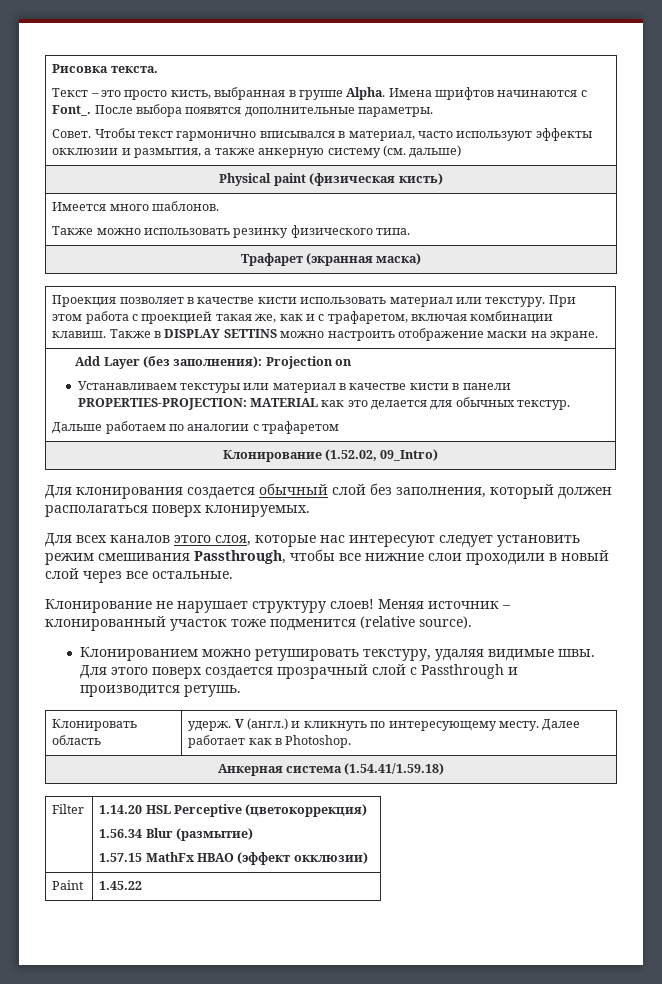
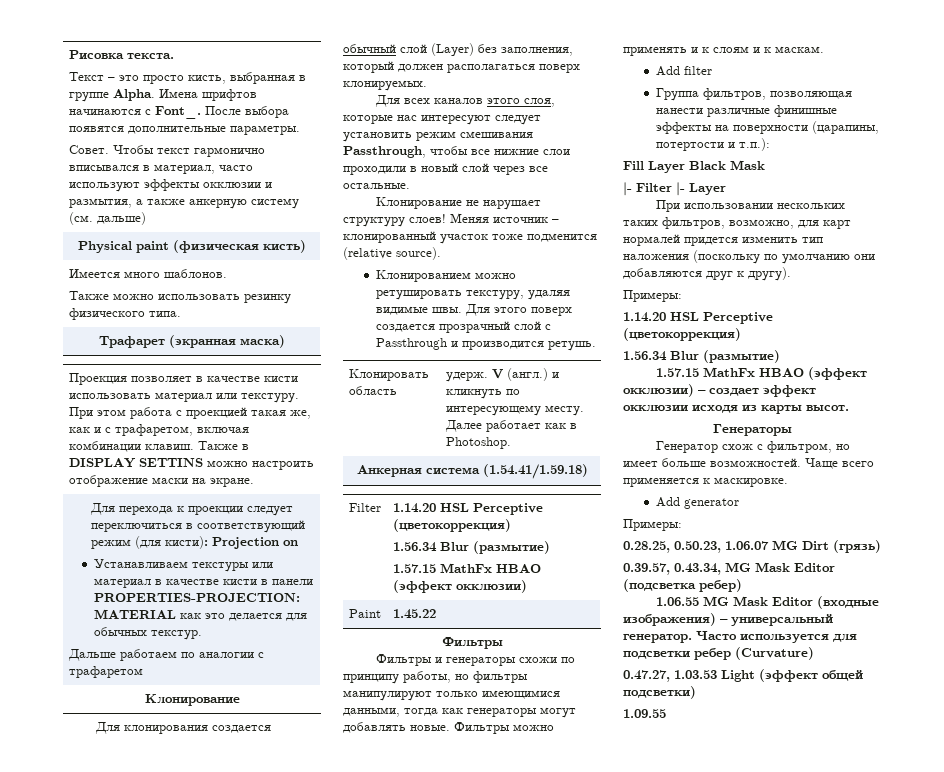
[75,356,263,369] Add Layer (без заполнения): -> [89,503,293,516] [90,520,305,533] [90,536,208,549] Для перехода к проекции следует переключиться в соответствующий режим (для кисти):
[325,449,439,461] (1.52.02, 09_Intro) -> (240, 700) none
(366, 489) none -> [431,43,474,56] (Layer)
(143, 885) none -> [441,636,503,649] [376,654,576,666] [343,671,528,684] [343,690,560,701] [343,707,576,718] [343,722,554,734] [623,46,824,56] [655,66,712,76] [655,88,852,101] [655,105,837,117] [655,121,879,134] [655,138,770,151] [623,160,765,173] [623,182,726,196] [656,200,846,212] [623,217,851,229] [623,234,823,246] [623,250,875,264] [623,267,791,281] [623,290,682,302] [623,312,773,324] [623,328,741,341] [623,350,780,363] [656,367,868,380] [623,384,816,397] [623,405,849,414] [712,424,792,436] [656,441,851,453] [623,458,874,469] [623,477,788,487] [655,497,739,509] [623,519,682,531] [623,540,881,553] [623,562,835,575] [623,579,742,592] [656,596,880,609] [623,613,833,626] [623,630,857,643] [623,647,814,660] [623,669,863,682] [623,686,696,699] [623,709,666,718] // Фильтры // Фильтры и генераторы схожи по принципу работы, но фильтры манипулируют только имеющимися данными, тогда как генераторы могут добавлять новые. Фильтры можно применять и к слоям и к маскам. // Add filter // Группа фильтров, позволяющая нанести различные финишные эффекты на поверхности (царапины, потертости и т.п.): // Fill Layer Black Mask // |- Filter |- Layer // При использовании нескольких таких фильтров, возможно, для карт нормалей придется изменить тип наложения (поскольку по умолчанию они добавляются друг к другу). // Примеры: // 1.14.20 HSL Perceptive (цветокоррекция) // 1.56.34 Blur (размытие) // 1.57.15 MathFx HBAO (эффект окклюзии) – создает эффект окклюзии исходя из карты высот. // Генераторы // Генератор схож с фильтром, но имеет больше возможностей. Чаще всего применяется к маскировке. // Add generator // Примеры: // 0.28.25, 0.50.23, 1.06.07 MG Dirt (грязь) // 0.39.57, 0.43.34, MG Mask Editor (подсветка ребер) // 1.06.55 MG Mask Editor (входные изображения) – универсальный генератор. Часто используется для подсветки ребер (Curvature) // 0.47.27, 1.03.53 Light (эффект общей подсветки) // 1.09.55

